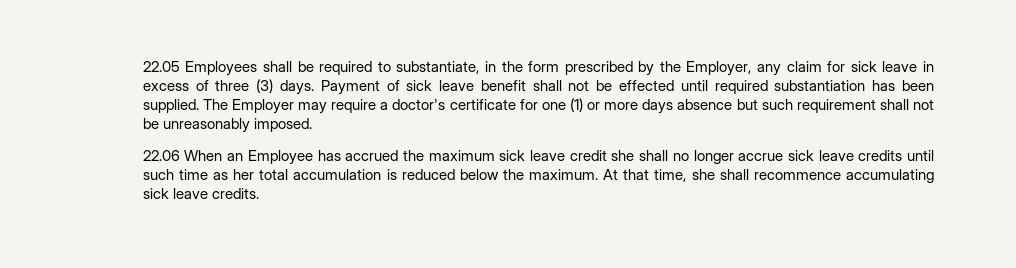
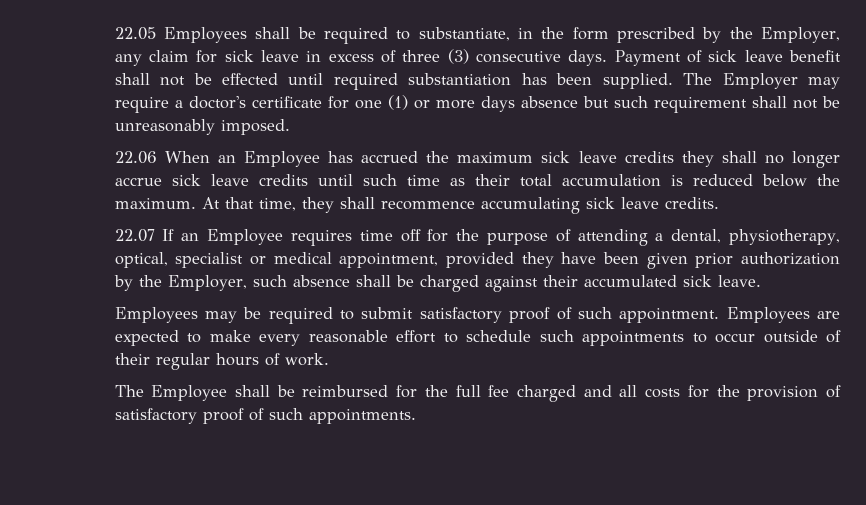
(274, 86) none -> [475,51,561,63] consecutive
[569,150,635,161] credit she -> [624,151,714,167] credits they
[233,169,255,180] her -> [474,174,510,186] their
[691,169,715,180] she -> [301,197,334,213] they
(259, 193) none -> [114,229,841,246] [114,252,840,269] [113,275,761,292] [114,307,840,324] [114,330,841,346] [114,353,329,370] [114,385,842,402] [114,408,416,424] // 22.07 If an Employee requires time off for the purpose of attending a dental, physiotherapy, optical, specialist or medical appointment, provided they have been given prior authorization by the Employer, such absence shall be charged against their accumulated sick leave. // Employees may be required to submit satisfactory proof of such appointment. Employees are expected to make every reasonable effort to schedule such appointments to occur outside of their regular hours of work. // The Employee shall be reimbursed for the full fee charged and all costs for the provision of satisfactory proof of such appointments.

